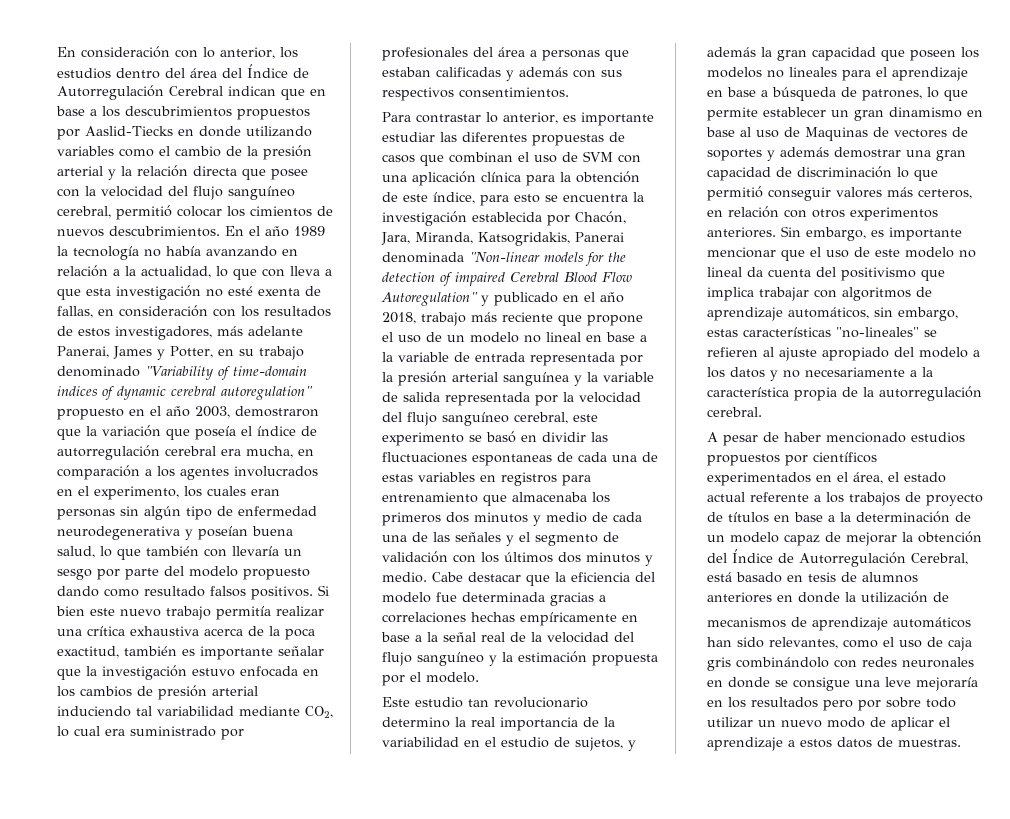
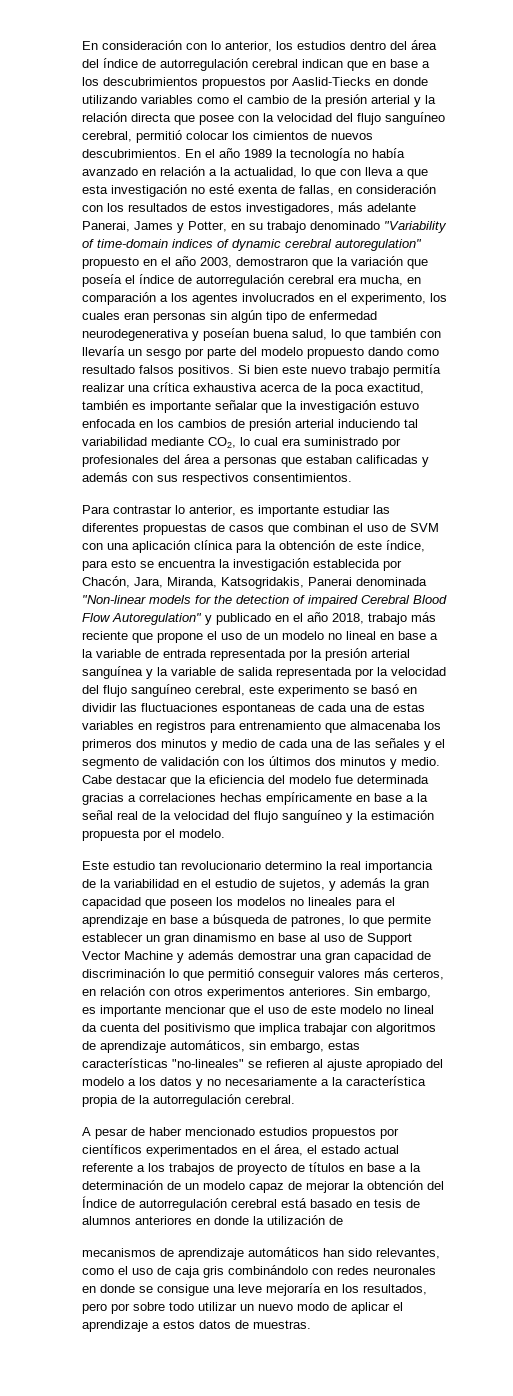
[247,64,310,78] [57,85,224,100] Índice de Autorregulación Cerebral -> [103,58,299,71] índice de autorregulación cerebral
[206,246,278,257] avanzando -> [82,167,139,176] avanzado
[805,127,969,141] [707,149,763,161] Maquinas de vectores de soportes -> [367,933,413,945] [82,951,174,960] Support Vector Machine
[799,552,969,567] Autorregulación Cerebral, -> [139,1198,278,1211] autorregulación cerebral
[751,697,819,708] resultados -> [363,1284,428,1295] resultados,

